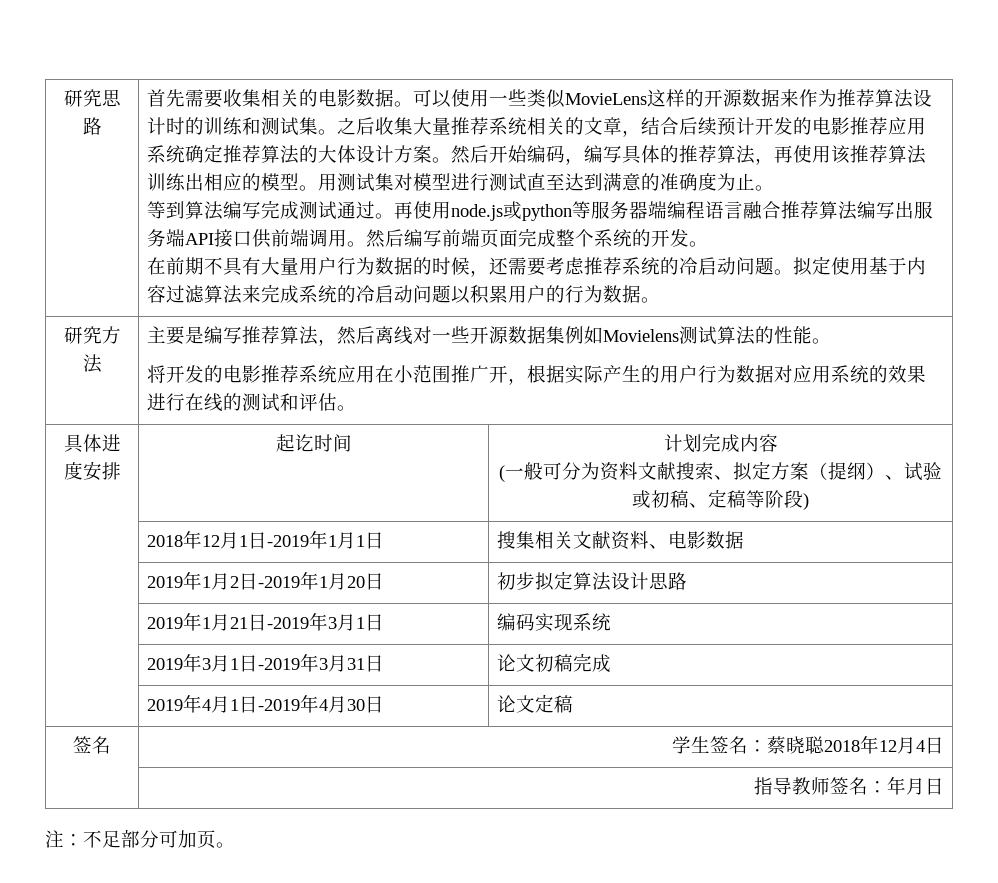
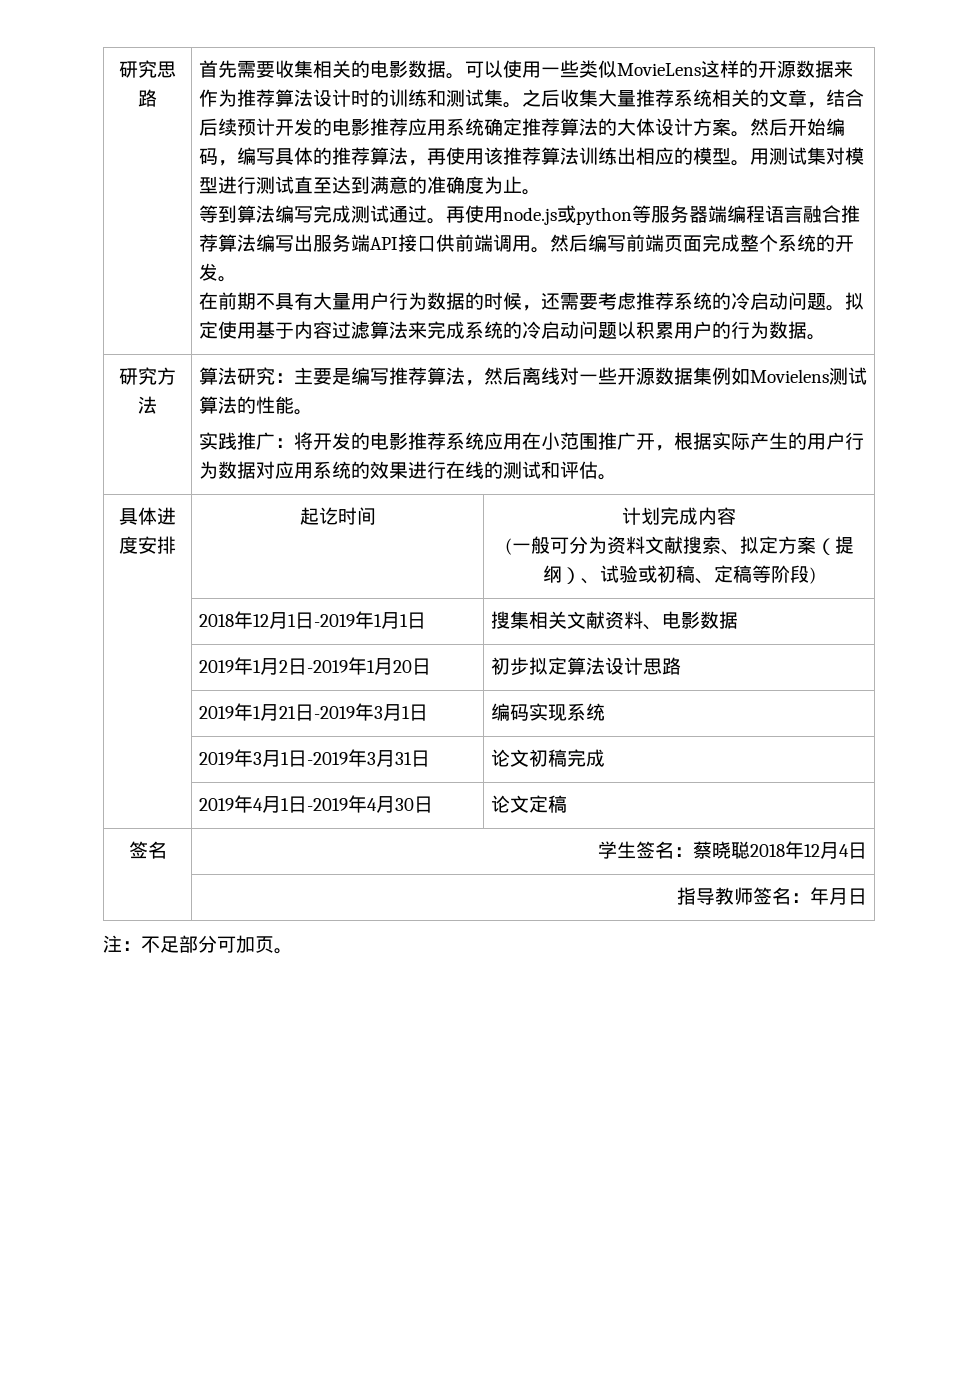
(102, 363) none -> [198,367,294,385] 算法研究：
(832, 341) none -> [198,432,294,450] 实践推广：

